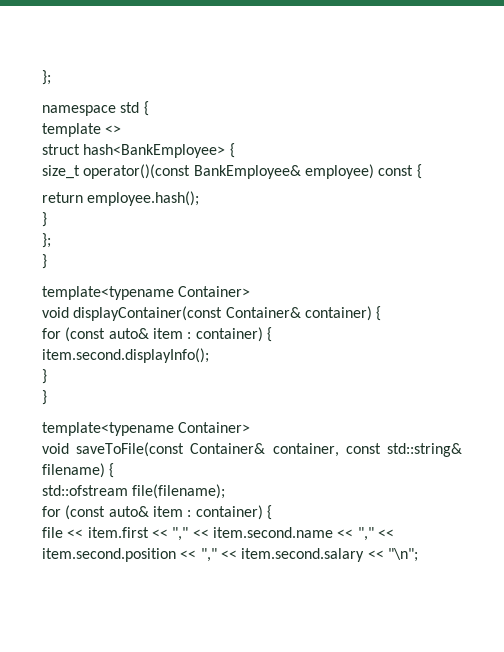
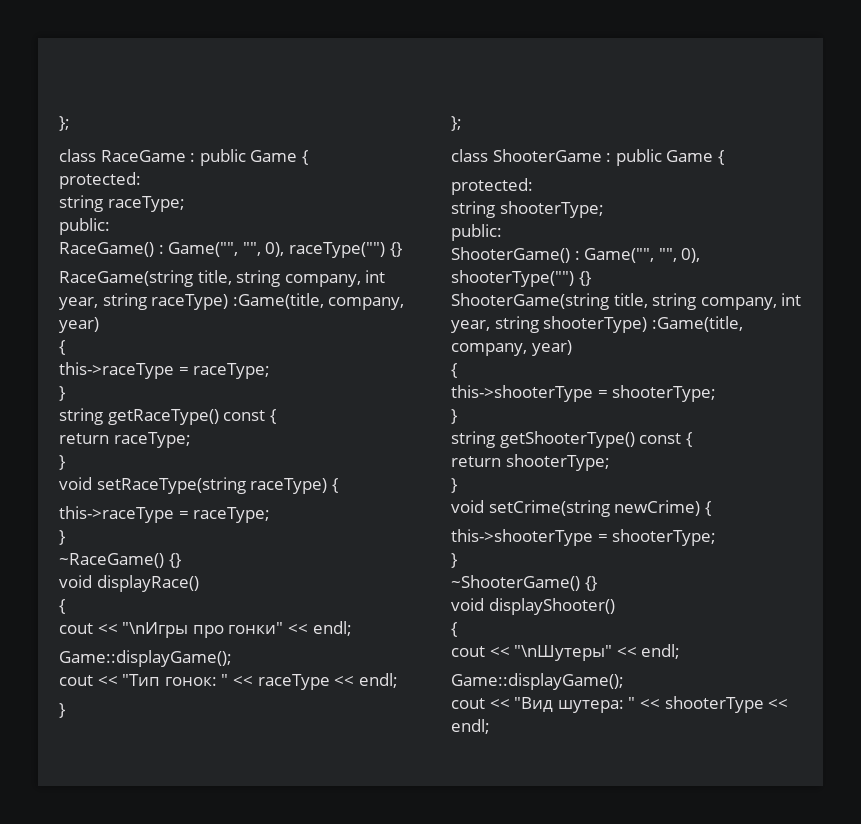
[42,70,51,85] [42,101,149,116] [42,123,122,137] [42,143,235,158] [42,164,422,179] [42,191,200,206] [42,212,47,227] [42,233,51,248] [42,254,47,269] [42,286,251,300] [42,306,382,321] [42,327,272,342] [42,348,209,363] [42,369,47,384] [42,390,47,405] [42,422,251,436] [42,442,462,457] [42,463,115,478] [42,484,226,499] [42,505,272,520] [42,527,394,541] [42,548,418,562] }; // namespace std { // template <> // struct hash<BankEmployee> { // size_t operator()(const BankEmployee& employee) const { // return employee.hash(); // } // }; // } // template<typename Container> // void displayContainer(const Container& container) { // for (const auto& item : container) { // item.second.displayInfo(); // } // } // template<typename Container> // void saveToFile(const Container& container, const std::string& filename) { // std::ofstream file(filename); // for (const auto& item : container) { // file << item.first << "," << item.second.name << "," << item.second.position << "," << item.second.salary << "\n"; -> [59,116,70,131] [59,149,308,166] [59,172,141,189] [59,195,185,212] [59,218,110,235] [59,242,402,258] [59,270,386,287] [59,293,405,310] [59,317,99,333] [59,340,65,355] [59,362,271,379] [59,386,65,401] [59,408,276,425] [59,432,191,448] [59,455,65,470] [59,477,338,494] [59,506,271,523] [59,530,65,545] [59,553,181,568] [59,575,199,592] [59,599,65,614] [59,621,352,638] [59,650,232,667] [59,673,398,690] [59,703,65,718] [451,116,462,131] [451,149,724,166] [451,178,533,195] [451,201,604,218] [451,224,502,241] [451,247,701,263] [451,270,591,287] [451,293,802,310] [451,316,743,333] [451,340,572,356] [451,363,457,378] [451,385,717,402] [451,409,457,424] [451,431,692,448] [451,454,610,471] [451,478,457,493] [451,500,711,517] [451,529,717,546] [451,553,457,568] [451,575,597,591] [451,598,615,615] [451,622,457,637] [451,644,681,661] [451,673,624,690] [451,696,789,713] [451,719,490,734] }; // class RaceGame : public Game { // protected: // string raceType; // public: // RaceGame() : Game("", "", 0), raceType("") {} // RaceGame(string title, string company, int year, string raceType) :Game(title, company, year) // { // this->raceType = raceType; // } // string getRaceType() const { // return raceType; // } // void setRaceType(string raceType) { // this->raceType = raceType; // } // ~RaceGame() {} // void displayRace() // { // cout << "\nИгры про гонки" << endl; // Game::displayGame(); // cout << "Тип гонок: " << raceType << endl; // } // }; // class ShooterGame : public Game { // protected: // string shooterType; // public: // ShooterGame() : Game("", "", 0), shooterType("") {} // ShooterGame(string title, string company, int year, string shooterType) :Game(title, company, year) // { // this->shooterType = shooterType; // } // string getShooterType() const { // return shooterType; // } // void setCrime(string newCrime) { // this->shooterType = shooterType; // } // ~ShooterGame() {} // void displayShooter() // { // cout << "\nШутеры" << endl; // Game::displayGame(); // cout << "Вид шутера: " << shooterType << endl;

